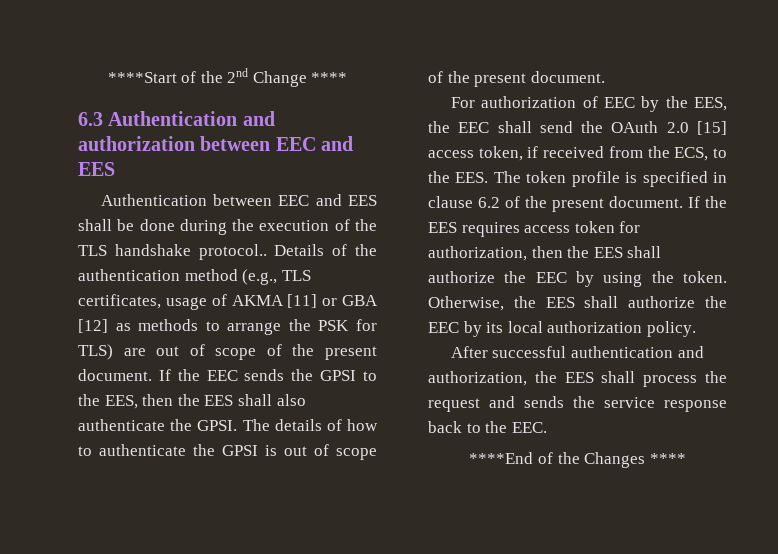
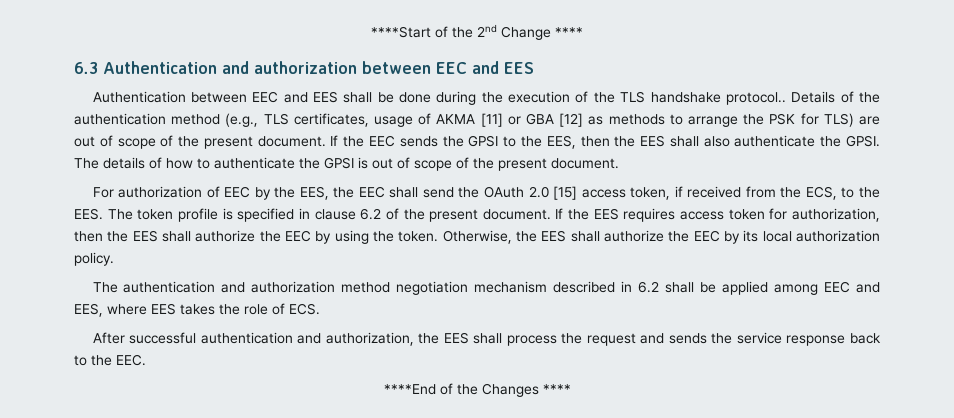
(696, 329) none -> [92,281,880,295] [74,303,320,317] // The authentication and authorization method negotiation mechanism described in 6.2 shall be applied among EEC and EES, where EES takes the role of ECS.

